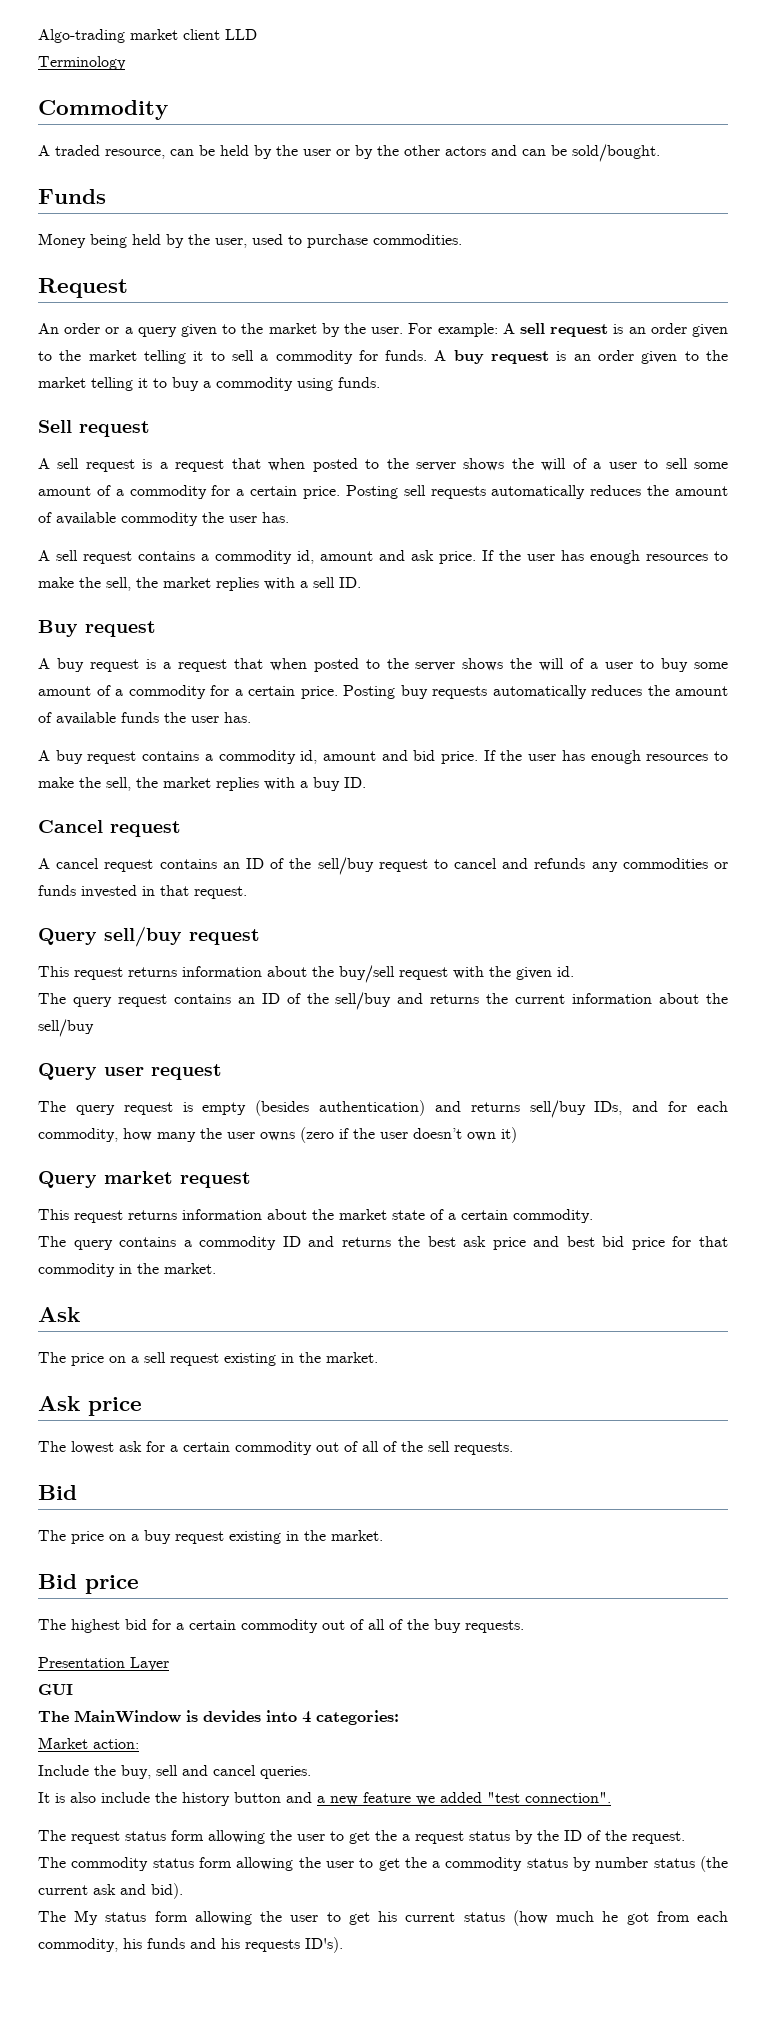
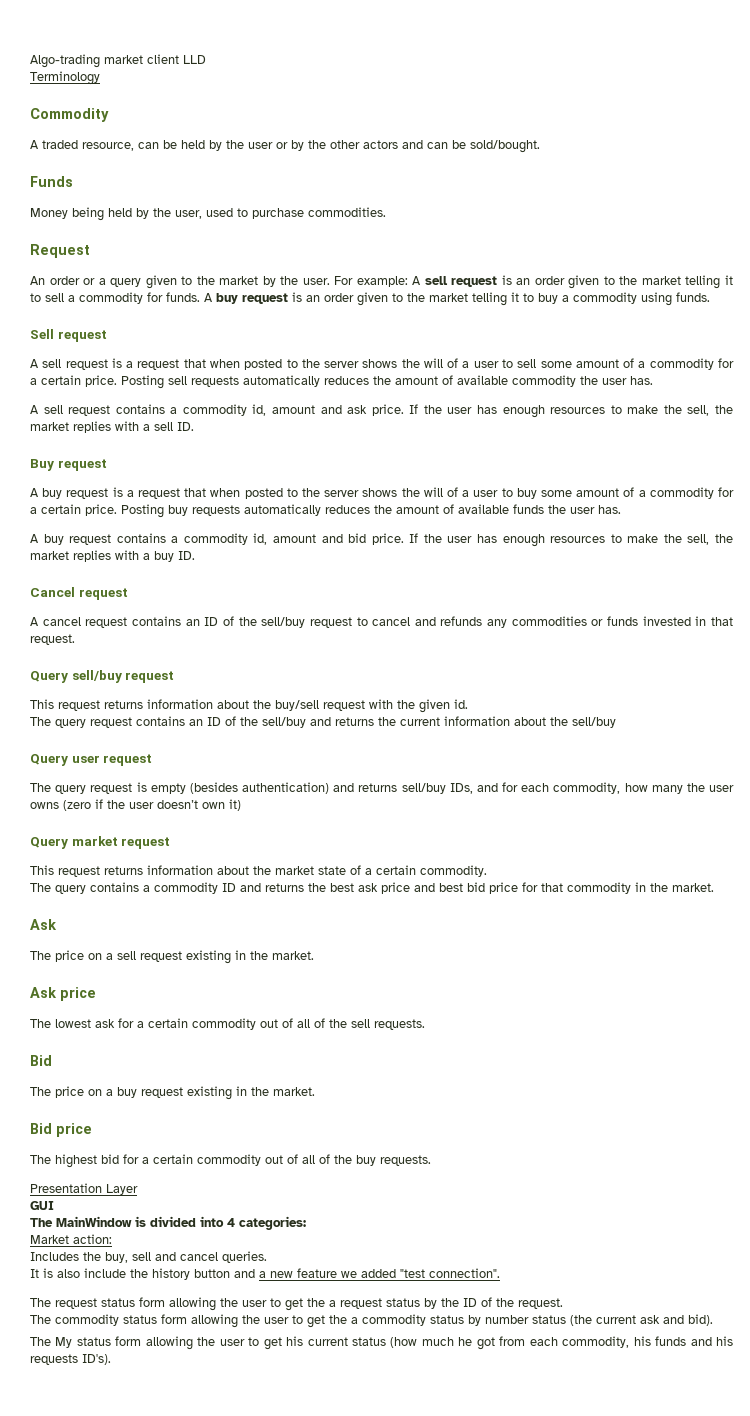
[203,1710,261,1723] devides -> [150,1216,196,1227] divided
[38,1765,89,1776] Include -> [30,1252,79,1261] Includes

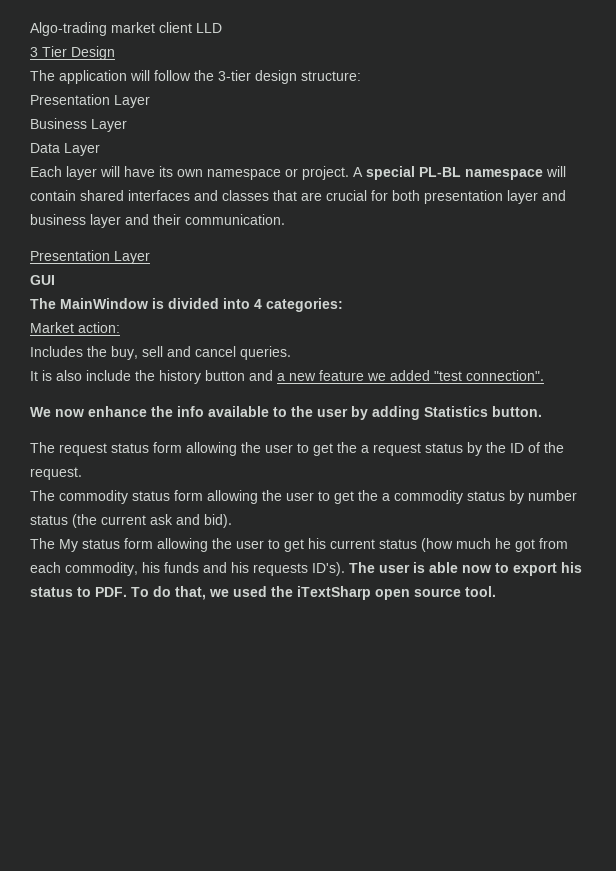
[30,71,100,85] [30,108,109,122] [30,140,540,153] [30,176,73,187] [30,207,386,221] [30,244,90,258] [30,275,733,289] [30,292,710,306] [30,329,107,342] [30,358,734,370] [30,375,653,389] [30,404,733,418] [30,421,194,433] [30,459,107,471] [30,487,734,499] [30,504,621,518] [30,533,733,547] [30,550,195,562] [30,587,128,600] [30,616,733,628] [30,634,75,645] [30,670,175,683] [30,699,468,713] [30,716,616,728] [30,754,153,766] [30,782,734,794] [30,799,241,811] [30,836,171,849] [30,865,487,877] [30,882,714,894] [30,919,57,930] [30,950,314,964] [30,987,96,1001] [30,1018,425,1030] [30,1055,52,1066] [30,1086,315,1100] [30,1123,92,1137] [30,1154,431,1168] Terminology // Commodity // A traded resource, can be held by the user or by the other actors and can be sold/bought. // Funds // Money being held by the user, used to purchase commodities. // Request // An order or a query given to the market by the user. For example: A sell request is an order given to the market telling it to sell a commodity for funds. A buy request is an order given to the market telling it to buy a commodity using funds. // Sell request // A sell request is a request that when posted to the server shows the will of a user to sell some amount of a commodity for a certain price. Posting sell requests automatically reduces the amount of available commodity the user has. // A sell request contains a commodity id, amount and ask price. If the user has enough resources to make the sell, the market replies with a sell ID. // Buy request // A buy request is a request that when posted to the server shows the will of a user to buy some amount of a commodity for a certain price. Posting buy requests automatically reduces the amount of available funds the user has. // A buy request contains a commodity id, amount and bid price. If the user has enough resources to make the sell, the market replies with a buy ID. // Cancel request // A cancel request contains an ID of the sell/buy request to cancel and refunds any commodities or funds invested in that request. // Query sell/buy request // This request returns information about the buy/sell request with the given id. // The query request contains an ID of the sell/buy and returns the current information about the sell/buy // Query user request // The query request is empty (besides authentication) and returns sell/buy IDs, and for each commodity, how many the user owns (zero if the user doesn’t own it) // Query market request // This request returns information about the market state of a certain commodity. // The query contains a commodity ID and returns the best ask price and best bid price for that commodity in the market. // Ask // The price on a sell request existing in the market. // Ask price // The lowest ask for a certain commodity out of all of the sell requests. // Bid // The price on a buy request existing in the market. // Bid price // The highest bid for a certain commodity out of all of the buy requests. -> [30,46,115,60] [30,70,361,84] [30,94,150,108] [30,118,127,132] [30,143,100,156] [30,166,566,180] [30,190,566,204] [30,214,285,228] 3 Tier Design // The application will follow the 3-tier design structure: // Presentation Layer // Business Layer // Data Layer // Each layer will have its own namespace or project. A special PL-BL namespace will contain shared interfaces and classes that are crucial for both presentation layer and business layer and their communication.
(500, 1273) none -> [30,406,542,420] // We now enhance the info available to the user by adding Statistics button.
(111, 1359) none -> [349,562,582,576] [30,586,496,600] The user is able now to export his status to PDF. To do that, we used the iTextSharp open source tool.

